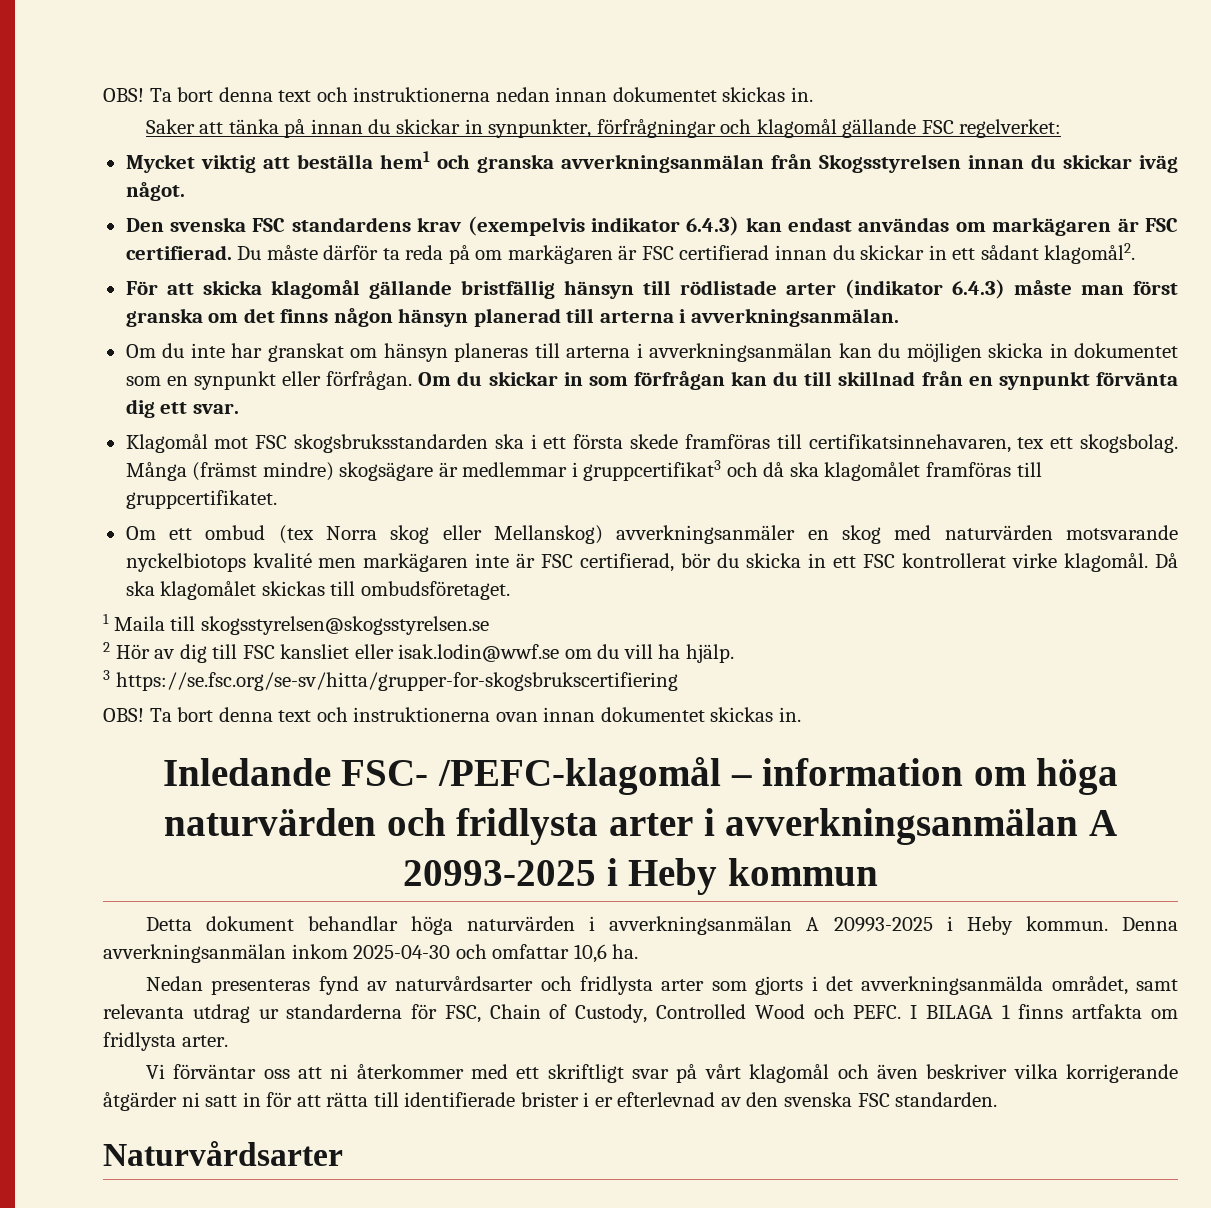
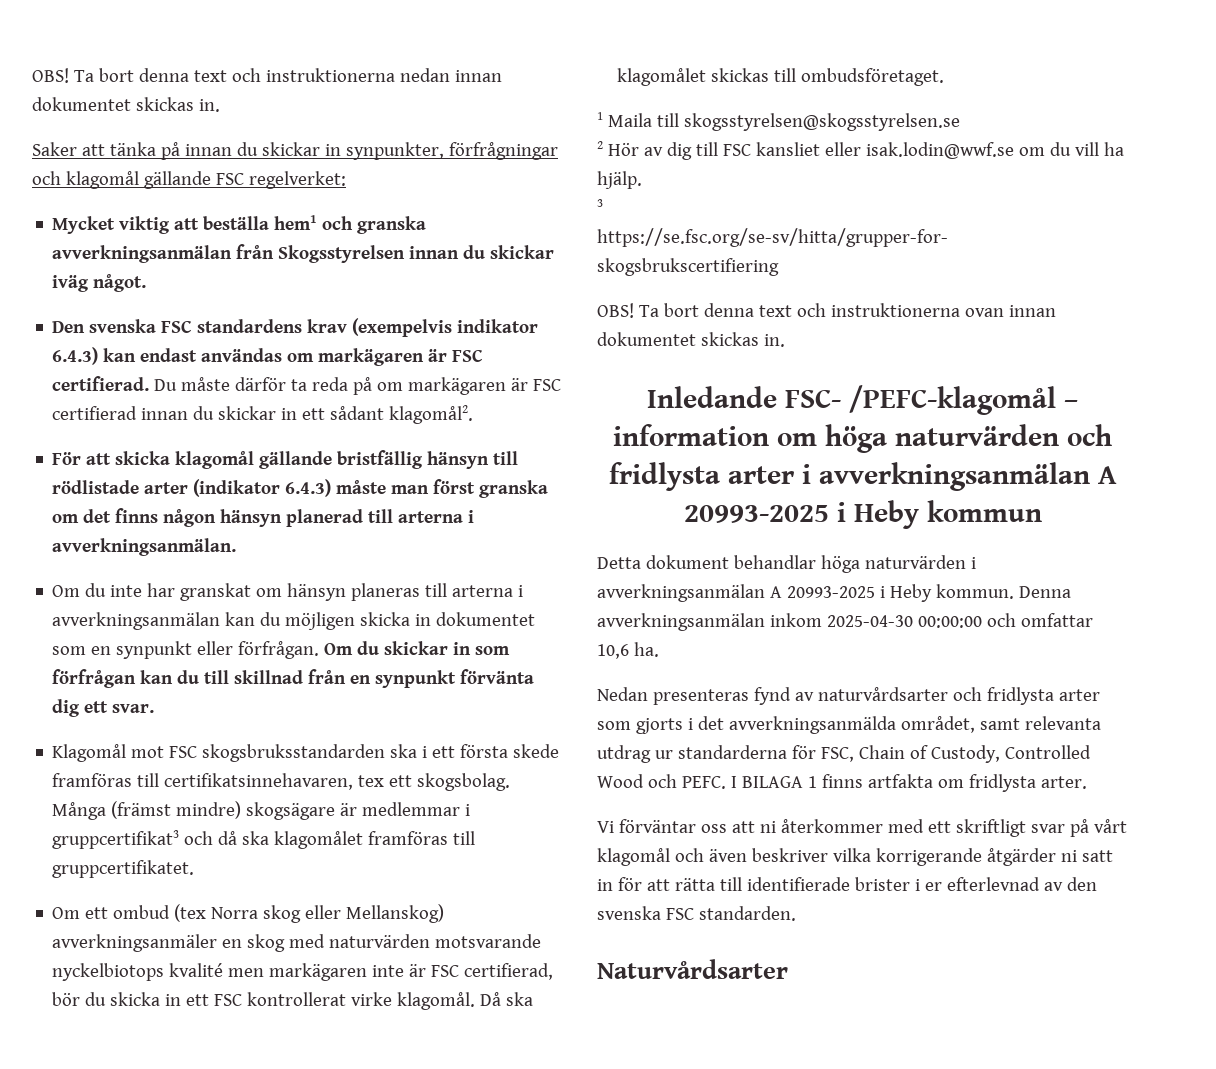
(451, 952) none -> [917,616,982,628] 00:00:00

